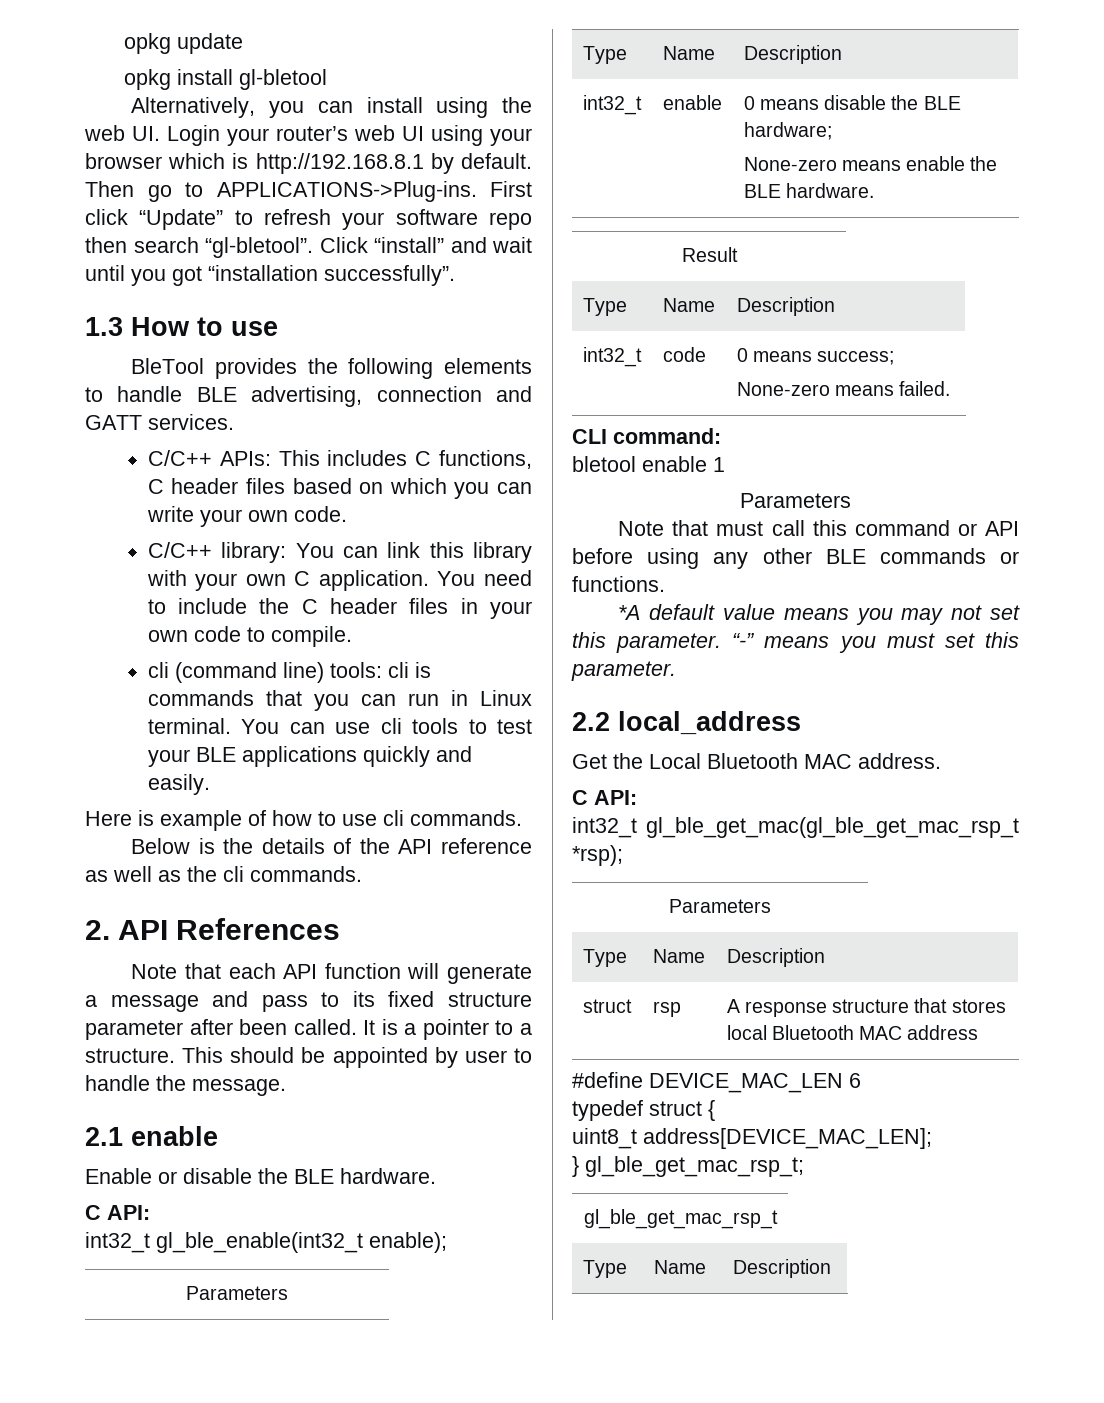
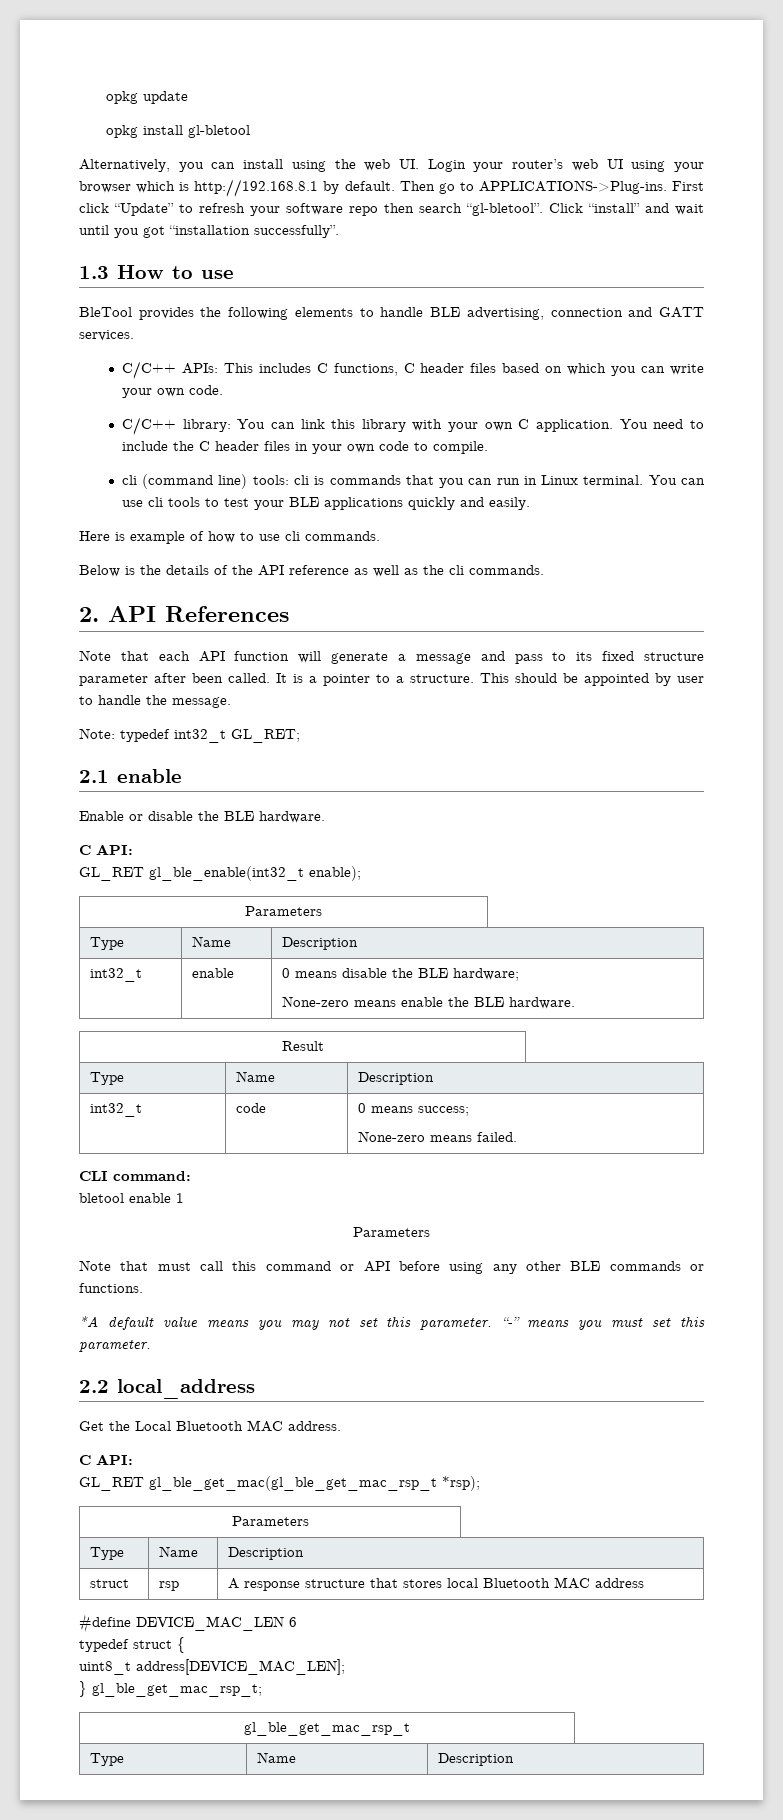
(286, 1087) none -> [79,728,300,743] // Note: typedef int32_t GL_RET;
[85,1232,150,1253] int32_t -> [79,867,144,881] GL_RET
[572,817,637,838] int32_t -> [79,1477,144,1491] GL_RET

